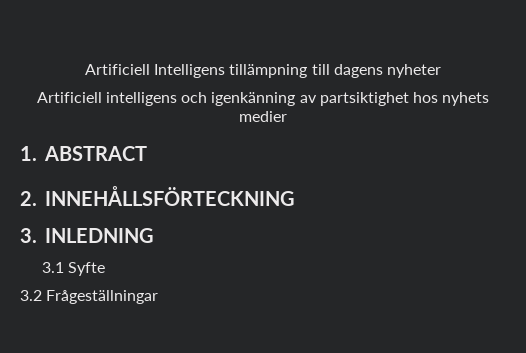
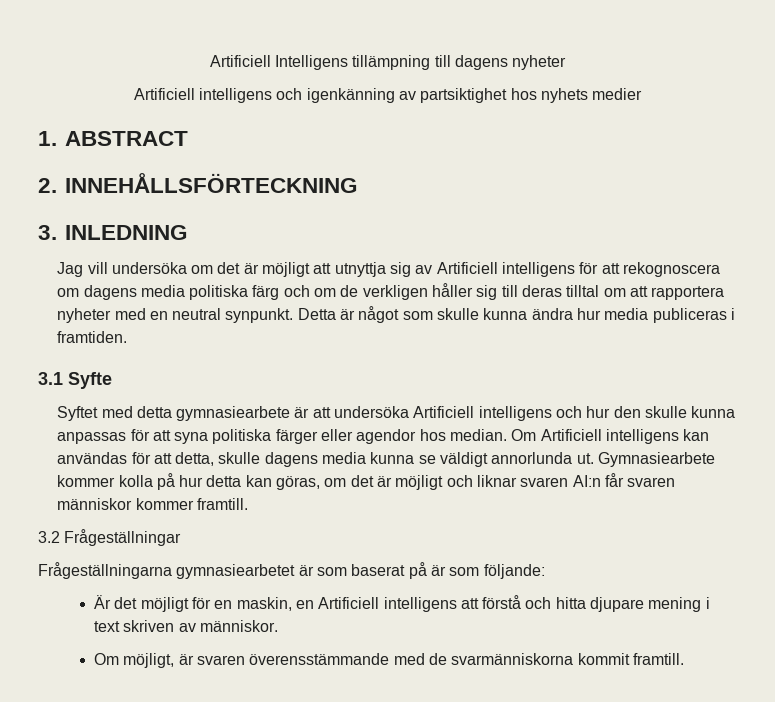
[42,262,106,276] [20,290,159,304] 3.1 Syfte // 3.2 Frågeställningar -> [57,262,720,277] [57,283,725,300] [57,306,735,323] [57,331,128,343] [38,372,112,389] [57,406,736,421] [57,429,710,444] [57,452,716,467] [57,473,676,490] [57,498,248,510] [38,529,182,546] [38,562,545,579] [93,595,710,612] [93,620,278,632] [93,653,684,668] Jag vill undersöka om det är möjligt att utnyttja sig av Artificiell intelligens för att rekognoscera om dagens media politiska färg och om de verkligen håller sig till deras tilltal om att rapportera nyheter med en neutral synpunkt. Detta är något som skulle kunna ändra hur media publiceras i framtiden. // 3.1 Syfte // Syftet med detta gymnasiearbete är att undersöka Artificiell intelligens och hur den skulle kunna anpassas för att syna politiska färger eller agendor hos median. Om Artificiell intelligens kan användas för att detta, skulle dagens media kunna se väldigt annorlunda ut. Gymnasiearbete kommer kolla på hur detta kan göras, om det är möjligt och liknar svaren AI:n får svaren människor kommer framtill. // 3.2 Frågeställningar // Frågeställningarna gymnasiearbetet är som baserat på är som följande: // Är det möjligt för en maskin, en Artificiell intelligens att förstå och hitta djupare mening i text skriven av människor. // Om möjligt, är svaren överensstämmande med de svarmänniskorna kommit framtill.

